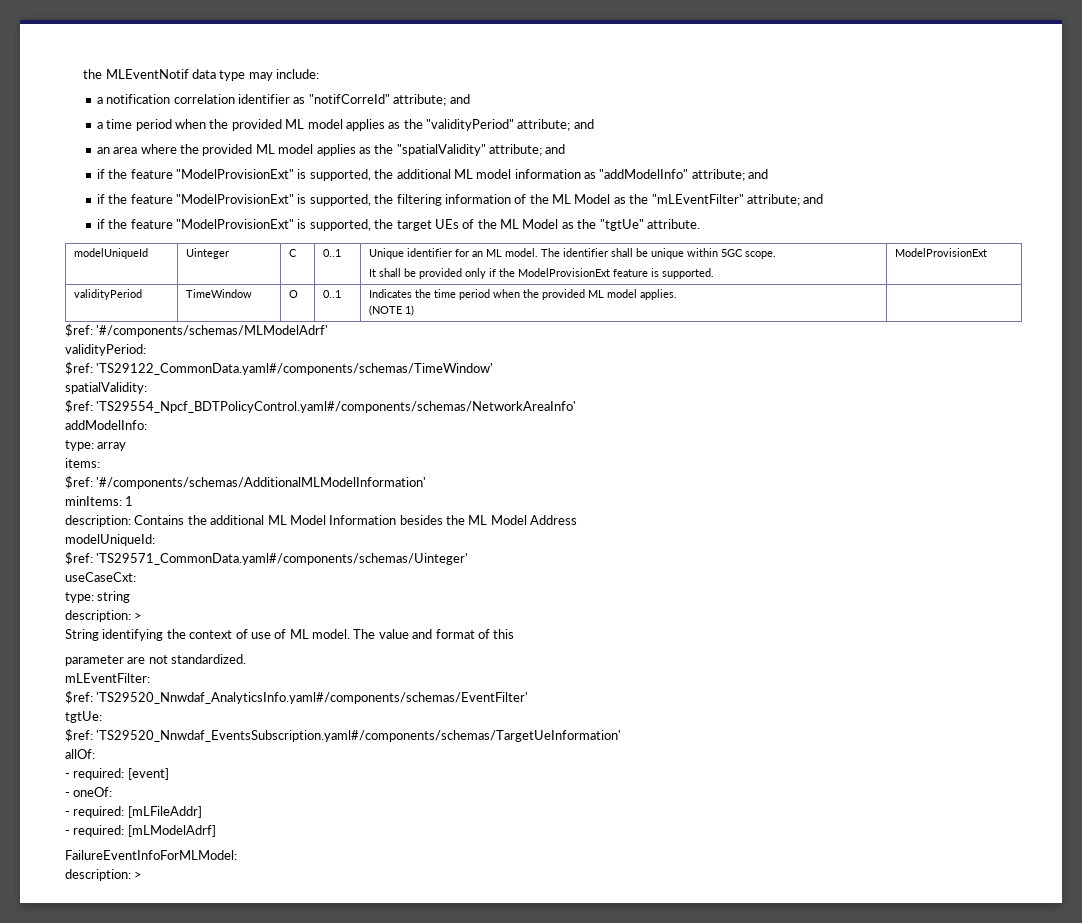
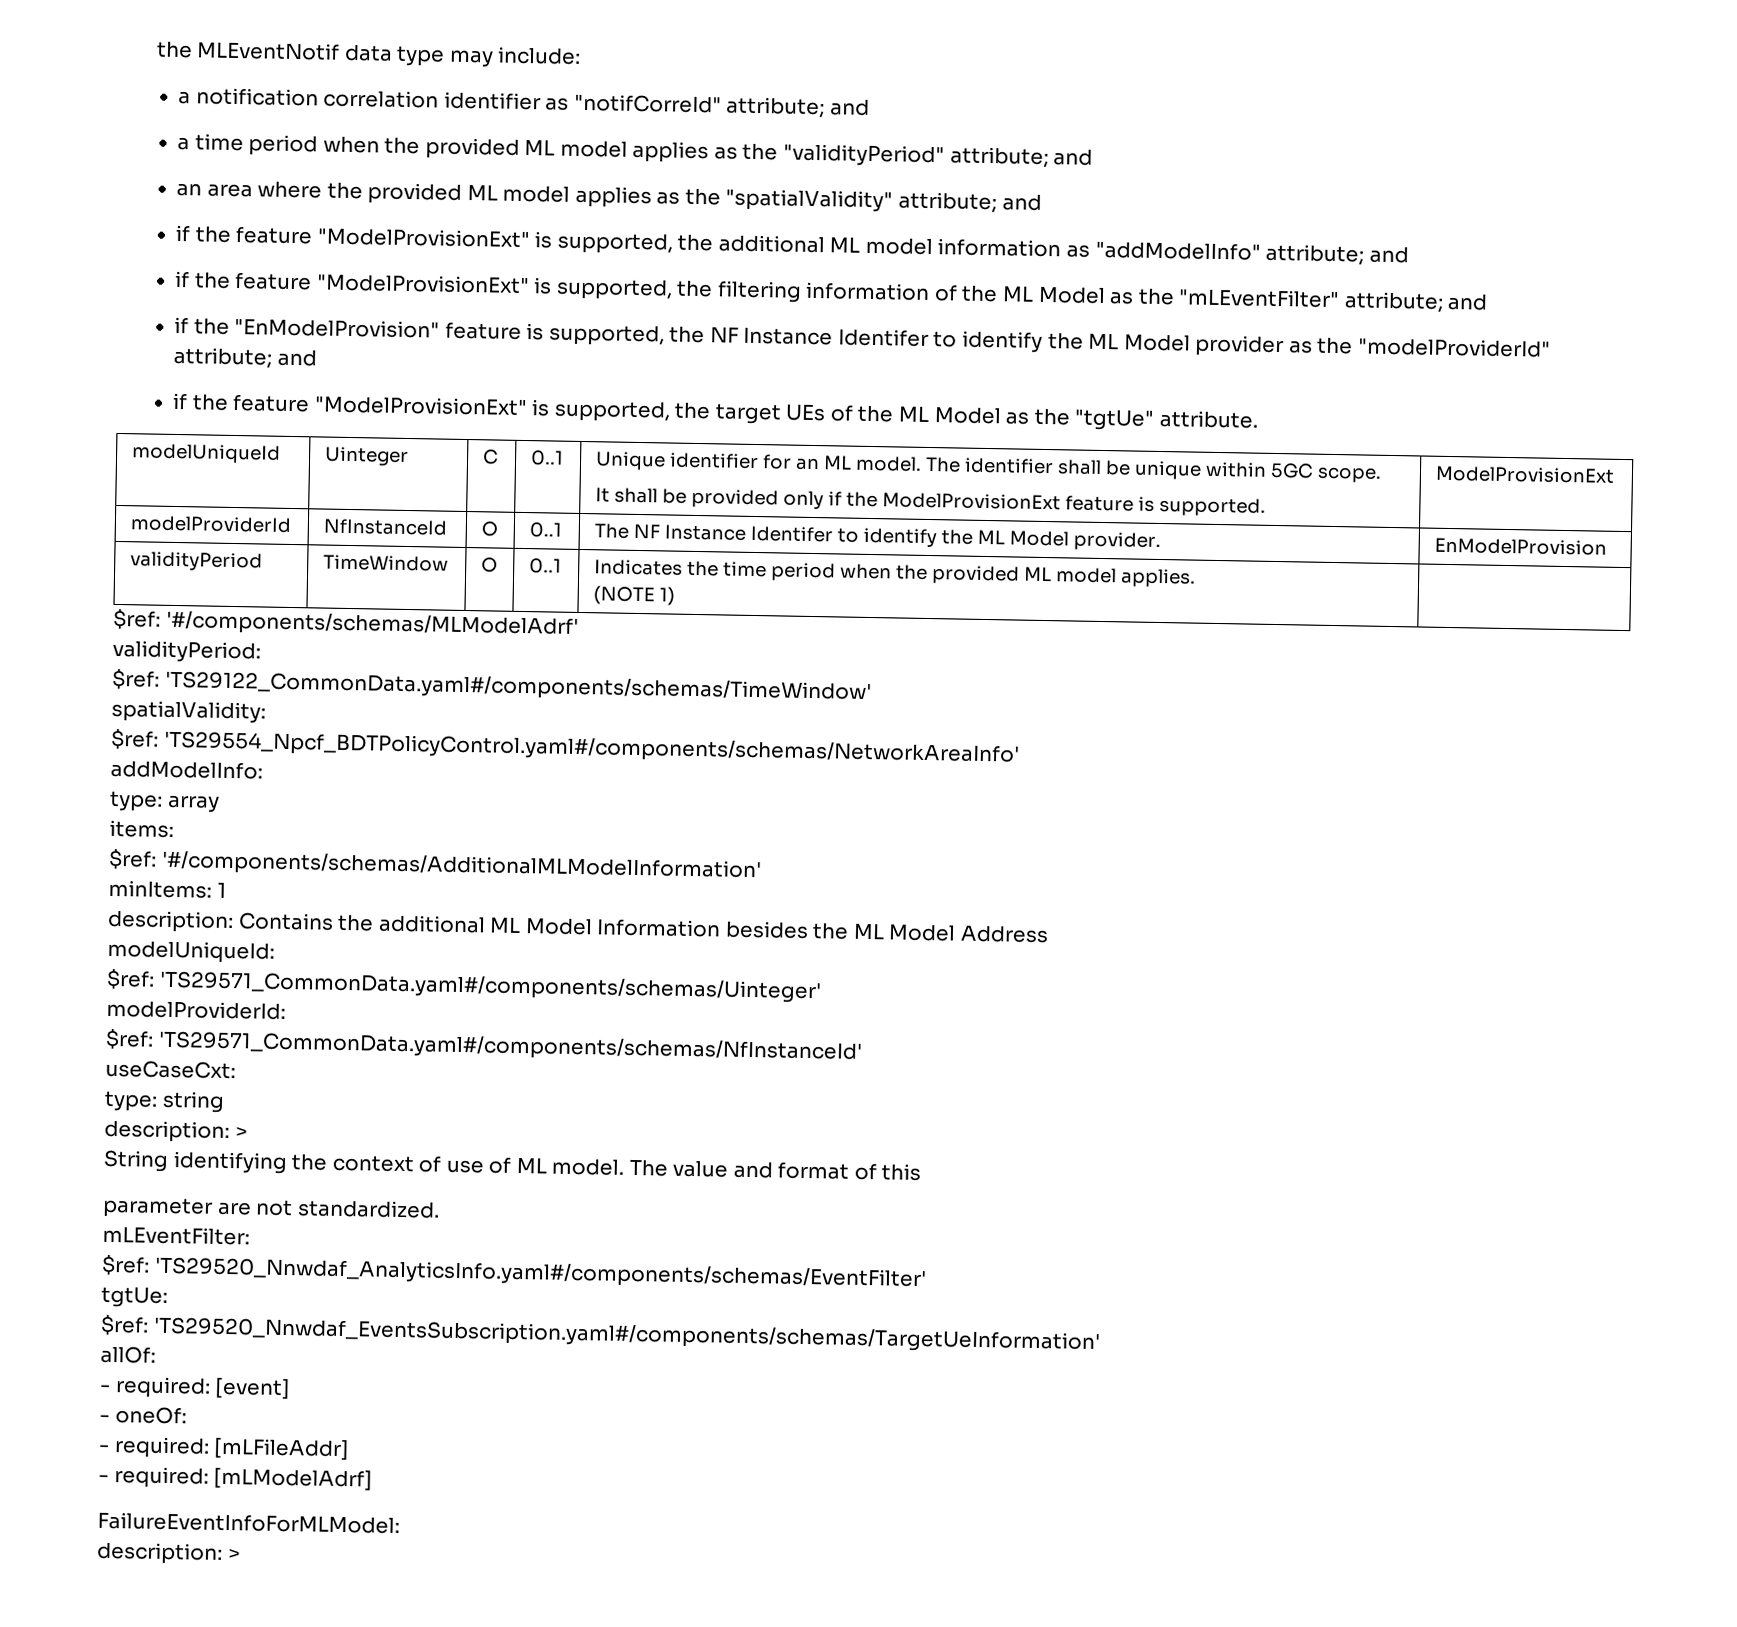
(824, 199) none -> [174,316,1551,358] [173,346,317,369] // if the "EnModelProvision" feature is supported, the NF Instance Identifer to identify the ML Model provider as the "modelProviderId" attribute; and
(988, 252) none -> [129,515,292,533] [322,518,447,536] [480,521,498,537] [528,522,562,538] [593,523,1161,552] [1433,537,1607,556] // modelProviderId | NfInstanceId | O | 0..1 | The NF Instance Identifer to identify the ML Model provider. | EnModelProvision
(469, 559) none -> [106,999,286,1020] [105,1028,863,1064] // modelProviderId: // $ref: 'TS29571_CommonData.yaml#/components/schemas/NfInstanceId'

